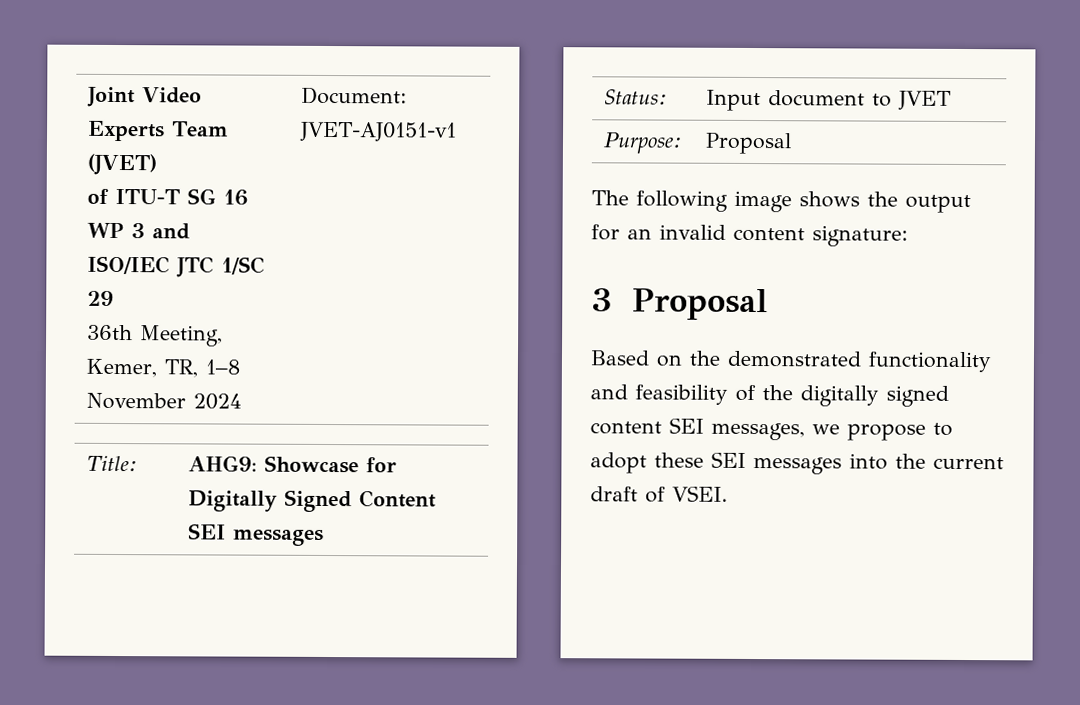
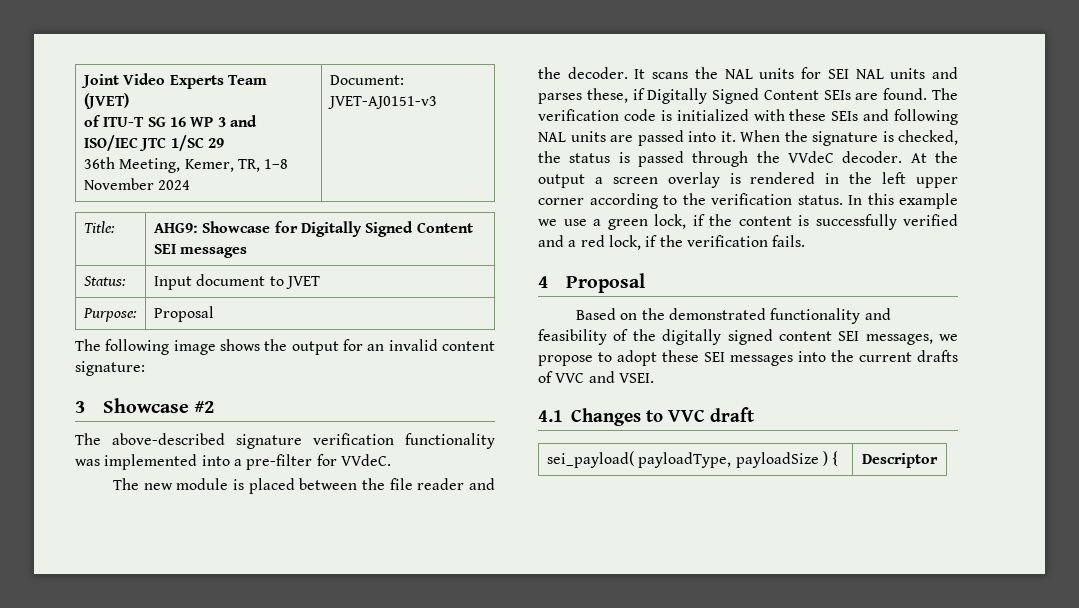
[298,121,457,142] JVET-AJ0151-v1 -> [327,96,437,109] JVET-AJ0151-v3
(612, 300) none -> [102,398,215,413] [75,433,495,449] [75,454,391,470] [113,478,495,494] [538,67,959,79] [538,88,958,104] [538,109,958,125] [538,130,958,146] [538,151,958,167] [538,172,959,188] [538,193,958,209] [538,214,958,230] [538,235,806,250] [538,276,548,288] Showcase #2 // The above-described signature verification functionality was implemented into a pre-filter for VVdeC. // The new module is placed between the file reader and the decoder. It scans the NAL units for SEI NAL units and parses these, if Digitally Signed Content SEIs are found. The verification code is initialized with these SEIs and following NAL units are passed into it. When the signature is checked, the status is passed through the VVdeC decoder. At the output a screen overlay is rendered in the left upper corner according to the verification status. In this example we use a green lock, if the content is successfully verified and a red lock, if the verification fails. // 4
[590,485,728,503] draft of VSEI. -> [917,350,958,362] [538,371,654,383] [538,407,755,426] [546,451,839,468] [862,453,938,468] drafts of VVC and VSEI. // 4.1 Changes to VVC draft // sei_payload( payloadType, payloadSize ) { | Descriptor

